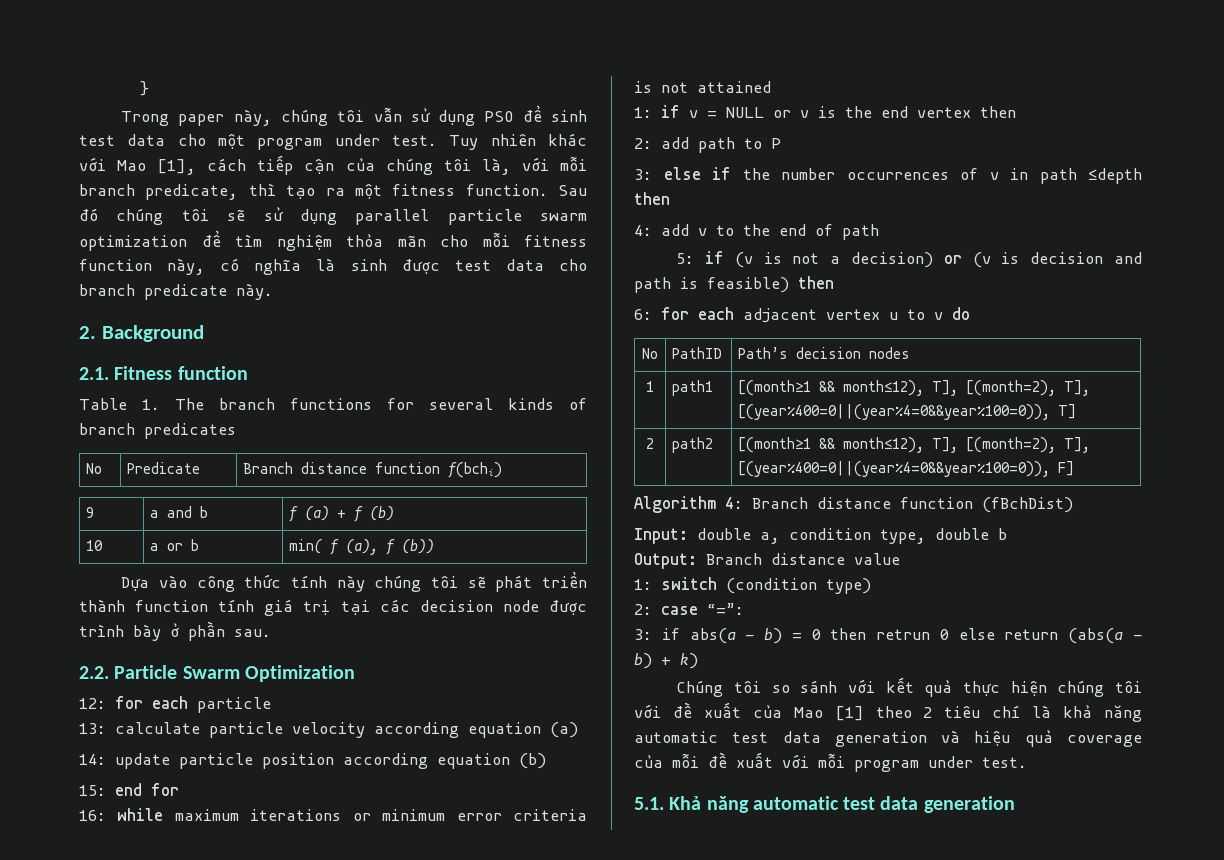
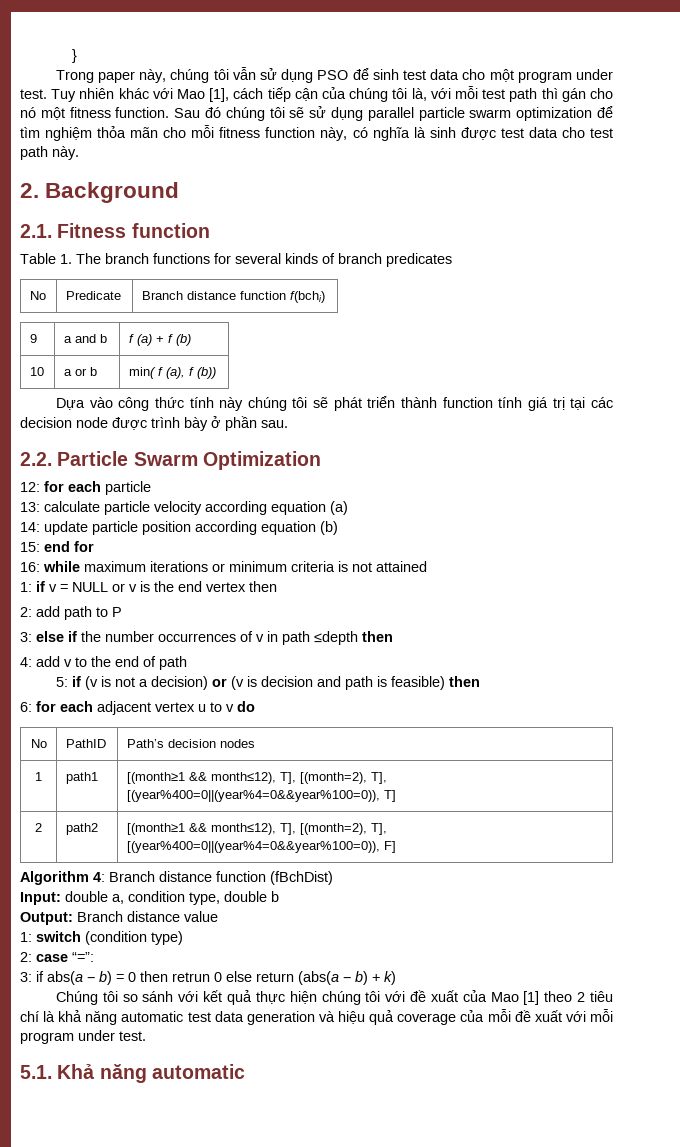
[79,183,345,200] branch predicate, thì tạo ra -> [482,88,613,102] [20,107,36,118] test path thì gán cho nó
[79,284,227,300] branch predicate -> [590,128,613,138] [20,146,48,160] test path
[456,813,502,821] error -> (287, 566) none
[843,796,1015,813] test data generation -> (245, 1071) none

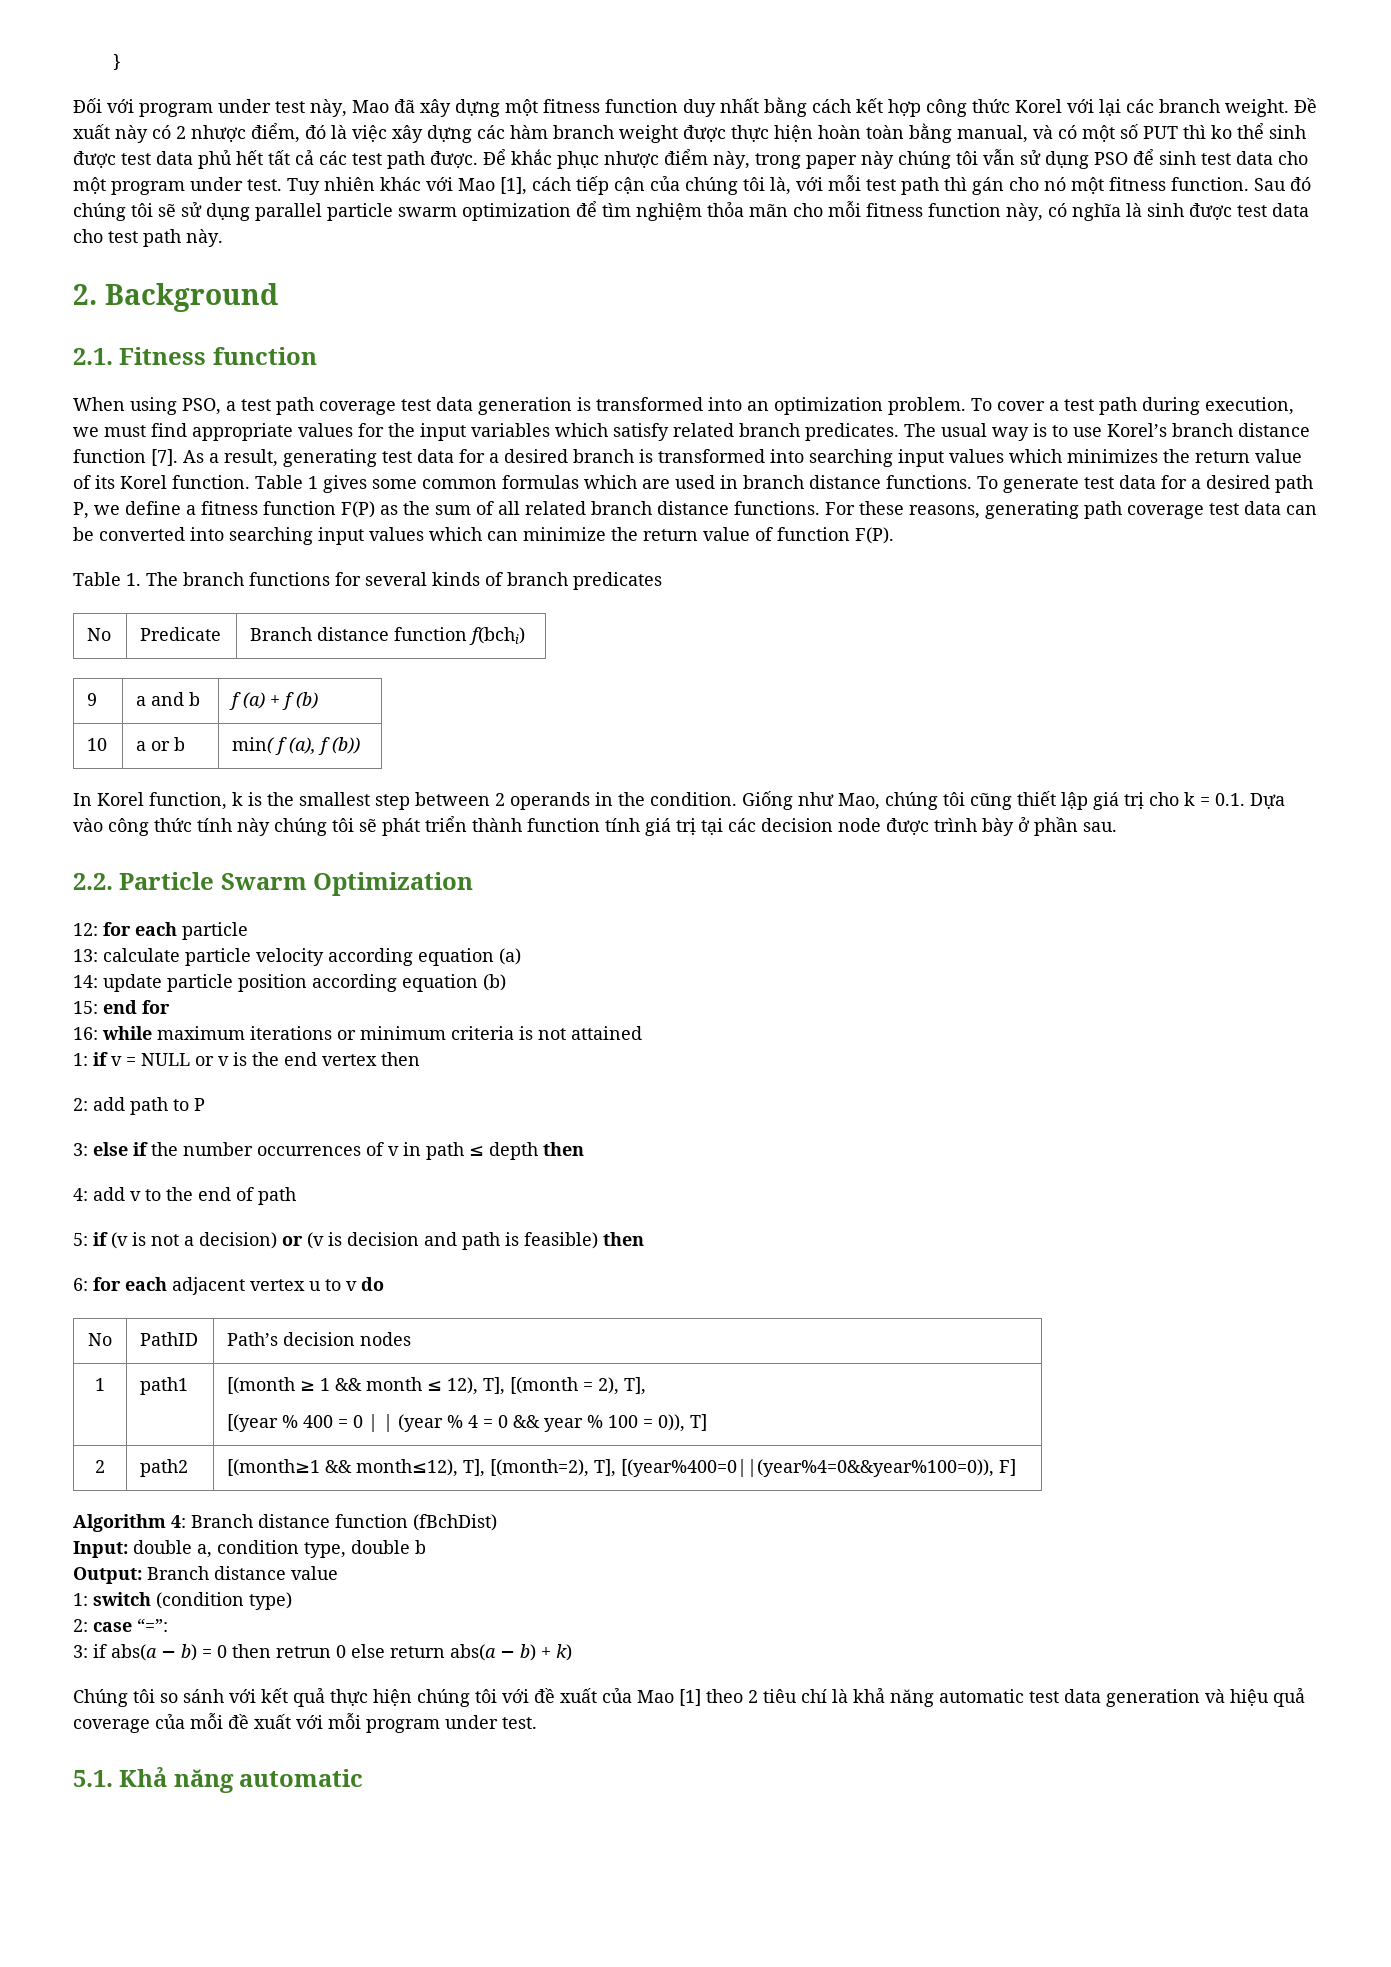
[55,69,167,83] Trong paper này, -> [73,97,1317,117] [73,123,1306,143] [73,149,894,169] Đối với program under test này, Mao đã xây dựng một fitness function duy nhất bằng cách kết hợp công thức Korel với lại các branch weight. Đề xuất này có 2 nhược điểm, đó là việc xây dựng các hàm branch weight được thực hiện hoàn toàn bằng manual, và có một số PUT thì ko thể sinh được test data phủ hết tất cả các test path được. Để khắc phục nhược điểm này, trong paper này
(210, 230) none -> [73,397,1294,415] [73,423,1310,441] [73,449,1302,467] [73,475,1313,493] [73,501,1317,519] [73,527,894,545] // When using PSO, a test path coverage test data generation is transformed into an optimization problem. To cover a test path during execution, we must find appropriate values for the input variables which satisfy related branch predicates. The usual way is to use Korel’s branch distance function [7]. As a result, generating test data for a desired branch is transformed into searching input values which minimizes the return value of its Korel function. Table 1 gives some common formulas which are used in branch distance functions. To generate test data for a desired path P, we define a fitness function F(P) as the sum of all related branch distance functions. For these reasons, generating path coverage test data can be converted into searching input values which can minimize the return value of function F(P).
(216, 373) none -> [73,791,1245,810] In Korel function, k is the smallest step between 2 operands in the condition. Giống như Mao, chúng tôi cũng thiết lập giá trị cho k = 0.1.
[314,631,358,645] ≤depth -> [469,1142,538,1160] ≤ depth
[126,772,387,784] [126,790,380,802] [(month≥1 && month≤12), T], [(month=2), T], [(year%400=0||(year%4=0&&year%100=0)), -> [227,1377,647,1395] [227,1414,686,1432] [(month ≥ 1 && month ≤ 12), T], [(month = 2), T], // [(year % 400 = 0 | | (year % 4 = 0 && year % 100 = 0)),
[298,971,339,985] (abs(a -> [450,1644,496,1661] abs(a

